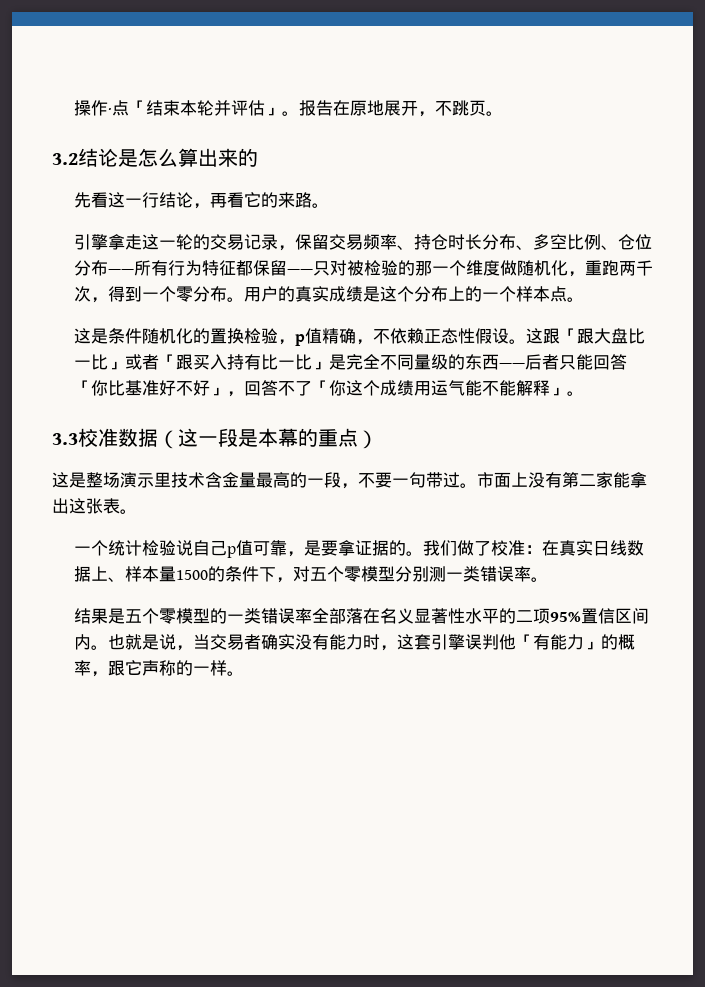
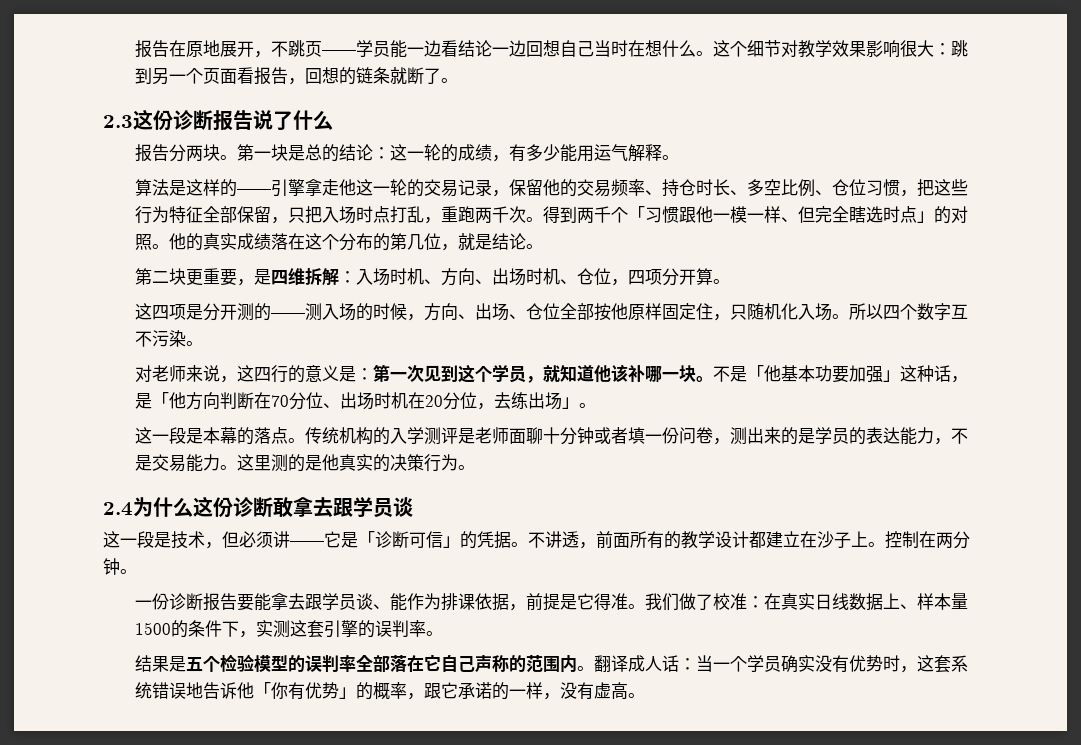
[73,100,299,116] 操作·点「结束本轮并评估」。 -> (135, 49) none
[485,111,503,116] [52,148,258,167] [73,192,329,209] 。 // 3.2结论是怎么算出来的 // 先看这一行结论，再看它的来路。 // -> [322,40,969,58] [135,67,459,85] [103,109,333,131] [135,144,680,162] [135,179,272,197] ——学员能一边看结论一边回想自己当时在想什么。这个细节对教学效果影响很大：跳到另一个页面看报告，回想的链条就断了。 // 2.3这份诊断报告说了什么 // 报告分两块。第一块是总的结论：这一轮的成绩，有多少能用运气解释。 // 算法是这样的——
(142, 242) none -> [339,179,357,196] 他
(329, 242) none -> [543,179,578,197] 他的
[481,234,516,250] 分布 -> (731, 187) none
[73,260,653,277] [73,286,278,303] 分布——所有行为特征都保留——只对被检验的那一个维度做随机化，重跑两千次，得到一个零分布。用户 -> [866,179,969,197] [135,206,969,224] [135,233,187,250] 习惯，把这些行为特征全部保留，只把入场时点打乱，重跑两千次。得到两千个「习惯跟他一模一样、但完全瞎选时点」的对照。他
[362,286,380,302] 是 -> [271,233,306,250] 落在
[447,286,584,302] [73,328,645,346] [73,354,627,370] [73,380,584,397] [52,428,378,449] [52,472,647,489] [52,498,137,514] [73,540,406,558] 上的一个样本点。 // 这是条件随机化的置换检验，p值精确，不依赖正态性假设。这跟「跟大盘比一比」或者「跟买入持有比一比」是完全不同量级的东西——后者只能回答「你比基准好不好」，回答不了「你这个成绩用运气能不能解释」。 // 3.3校准数据（这一段是本幕的重点） // 这是整场演示里技术含金量最高的一段，不要一句带过。市面上没有第二家能拿出这张表。 // 一个统计检验说自己p值可靠，是要拿证据的 -> [373,233,544,251] [135,268,731,286] [135,303,969,321] [135,330,204,347] [135,364,969,383] [135,392,597,410] [135,427,969,445] [135,454,476,472] [103,496,413,518] [103,531,970,549] [103,558,137,575] [135,593,629,611] 的第几位，就是结论。 // 第二块更重要，是四维拆解：入场时机、方向、出场时机、仓位，四项分开算。 // 这四项是分开测的——测入场的时候，方向、出场、仓位全部按他原样固定住，只随机化入场。所以四个数字互不污染。 // 对老师来说，这四行的意义是：第一次见到这个学员，就知道他该补哪一块。不是「他基本功要加强」这种话，是「他方向判断在70分位、出场时机在20分位，去练出场」。 // 这一段是本幕的落点。传统机构的入学测评是老师面聊十分钟或者填一份问卷，测出来的是学员的表达能力，不是交易能力。这里测的是他真实的决策行为。 // 2.4为什么这份诊断敢拿去跟学员谈 // 这一段是技术，但必须讲——它是「诊断可信」的凭据。不讲透，前面所有的教学设计都建立在沙子上。控制在两分钟。 // 一份诊断报告要能拿去跟学员谈、能作为排课依据，前提是它得准
[292,566,548,582] [73,608,649,624] [73,634,261,651] 对五个零模型分别测一类错误率。 // 结果是五个零模型的一类错误率全部落在名义显著性水平的二项95%置信区间内。也就是说，当交易者 -> [256,620,444,638] [135,654,782,673] 实测这套引擎的误判率。 // 结果是五个检验模型的误判率全部落在它自己声称的范围内。翻译成人话：当一个学员
[328,634,363,650] 能力 -> [849,655,884,672] 优势
[430,634,635,650] [73,660,227,677] 引擎误判他「有能力」的概率，跟它声称的一样 -> [951,655,969,672] [135,682,629,700] 系统错误地告诉他「你有优势」的概率，跟它承诺的一样，没有虚高

